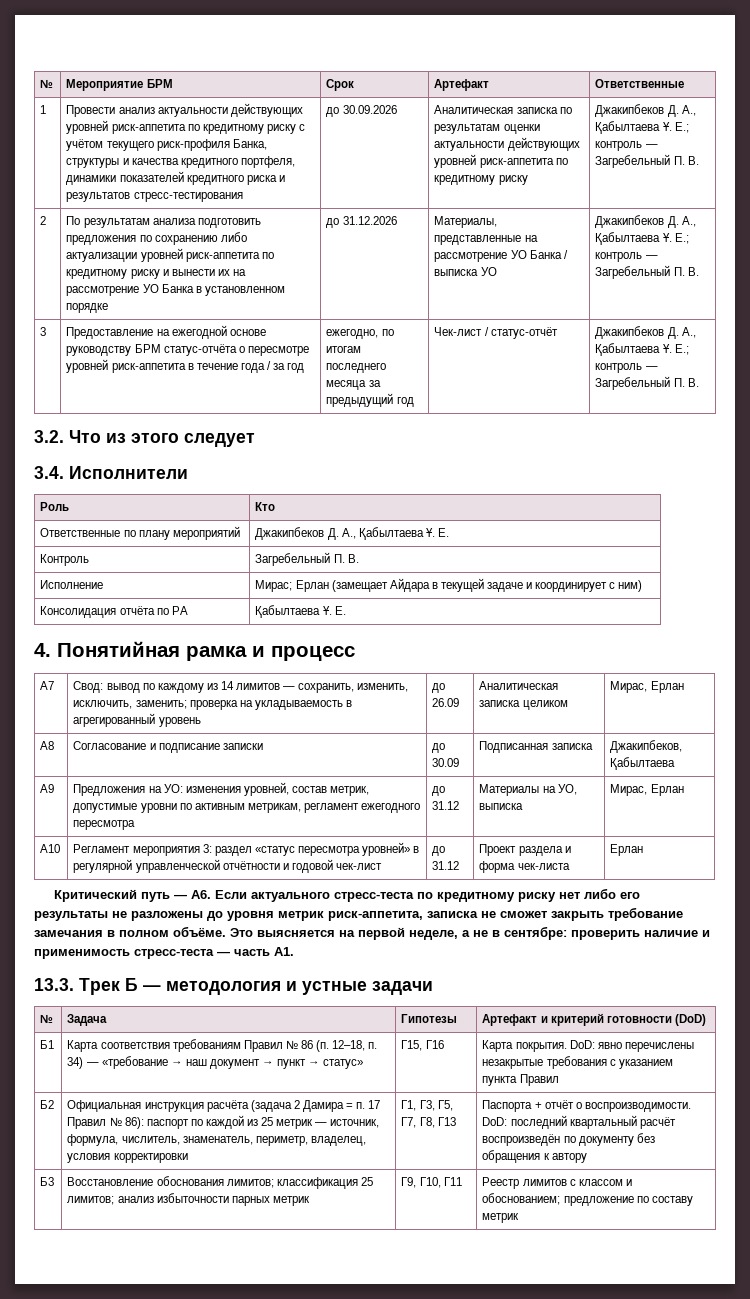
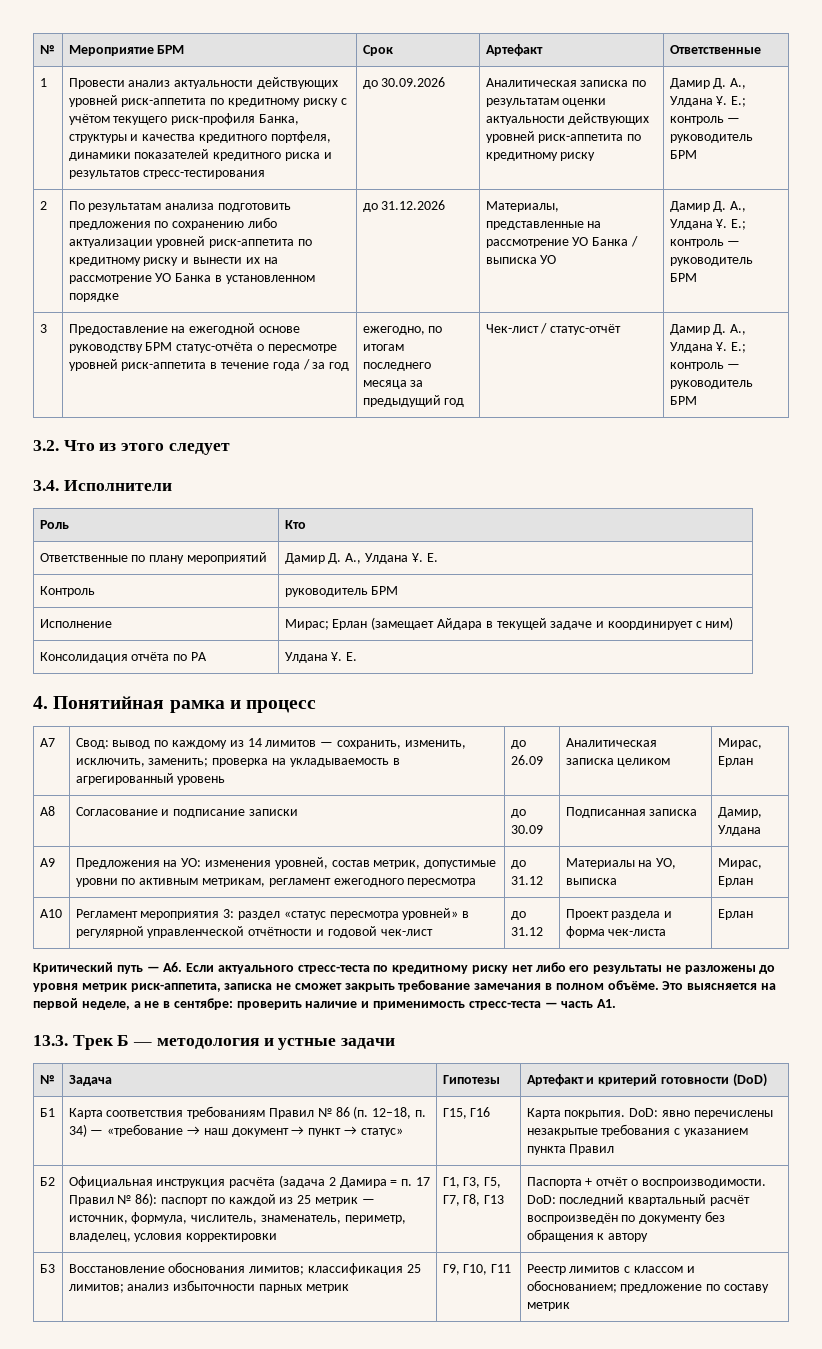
[595,104,696,117] [595,121,689,134] [595,141,658,151] [595,154,699,168] Джакипбеков Д. А., Қабылтаева Ұ. Е.; контроль — Загребельный П. В. -> [669,78,747,89] [669,96,747,107] [669,116,741,125] [669,134,753,143] [669,150,697,159] Дамир Д. А., Улдана Ұ. Е.; контроль — руководитель БРМ
[595,215,696,228] [595,232,689,245] [595,252,658,262] [595,265,699,279] Джакипбеков Д. А., Қабылтаева Ұ. Е.; контроль — Загребельный П. В. -> [669,201,747,212] [669,219,747,230] [669,239,741,248] [669,257,753,266] [669,273,697,282] Дамир Д. А., Улдана Ұ. Е.; контроль — руководитель БРМ
[595,326,696,339] [595,343,689,356] [595,363,658,373] [595,376,699,390] Джакипбеков Д. А., Қабылтаева Ұ. Е.; контроль — Загребельный П. В. -> [669,324,747,335] [669,342,747,353] [669,362,741,371] [669,380,753,389] [669,396,697,405] Дамир Д. А., Улдана Ұ. Е.; контроль — руководитель БРМ
[255,527,424,540] Джакипбеков Д. А., Қабылтаева -> [284,553,409,564] Дамир Д. А., Улдана
[255,552,359,566] Загребельный П. В. -> [284,586,399,597] руководитель БРМ
[255,605,321,618] Қабылтаева -> [284,652,328,663] Улдана
[610,740,683,753] [610,757,676,770] Джакипбеков, Қабылтаева -> [717,807,762,818] [717,825,761,836] Дамир, Улдана

